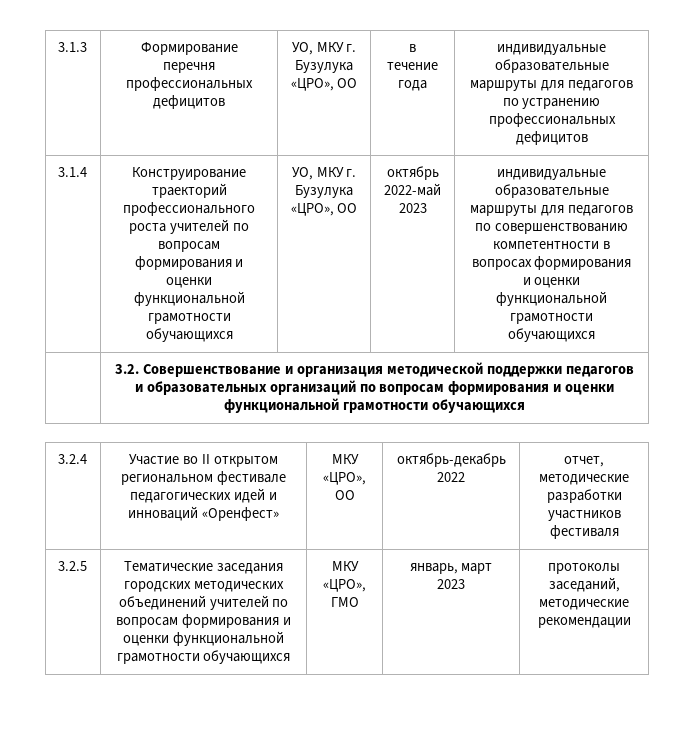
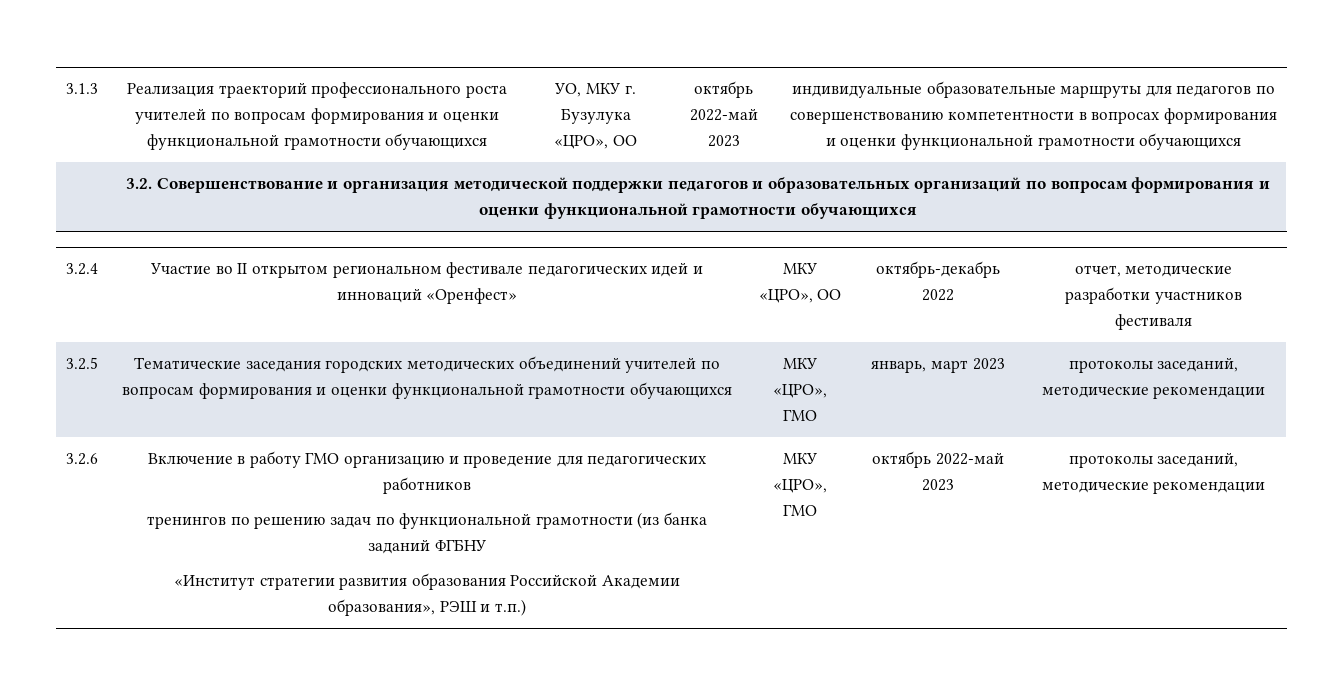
[140,42,238,55] [163,62,215,73] [126,77,253,91] [153,95,225,109] [291,42,357,55] [295,60,353,73] [290,78,358,91] [408,44,416,52] [386,62,438,70] [397,80,427,91] [496,44,606,55] [494,59,609,73] [470,80,633,91] [502,98,601,109] [488,113,616,127] [515,131,588,145] [57,167,87,177] [132,167,246,180] Формирование перечня профессиональных дефицитов | УО, МКУ г. Бузулука «ЦРО», ОО | в течение года | индивидуальные образовательные маршруты для педагогов по устранению профессиональных дефицитов // 3.1.4 | Конструирование -> [127,83,215,97] Реализация
(631, 622) none -> [66,453,99,465] [147,451,708,468] [383,477,471,494] [147,512,707,529] [368,539,487,554] [174,573,680,590] [328,599,526,616] [783,453,818,465] [773,479,827,493] [783,504,817,516] [872,451,1004,468] [922,479,954,491] [1068,452,1239,468] [1041,481,1266,494] // 3.2.6 | Включение в работу ГМО организацию и проведение для педагогических работников // тренингов по решению задач по функциональной грамотности (из банка заданий ФГБНУ // «Институт стратегии развития образования Российской Академии образования», РЭШ и т.п.) | МКУ «ЦРО», ГМО | октябрь 2022-май 2023 | протоколы заседаний, методические рекомендации

